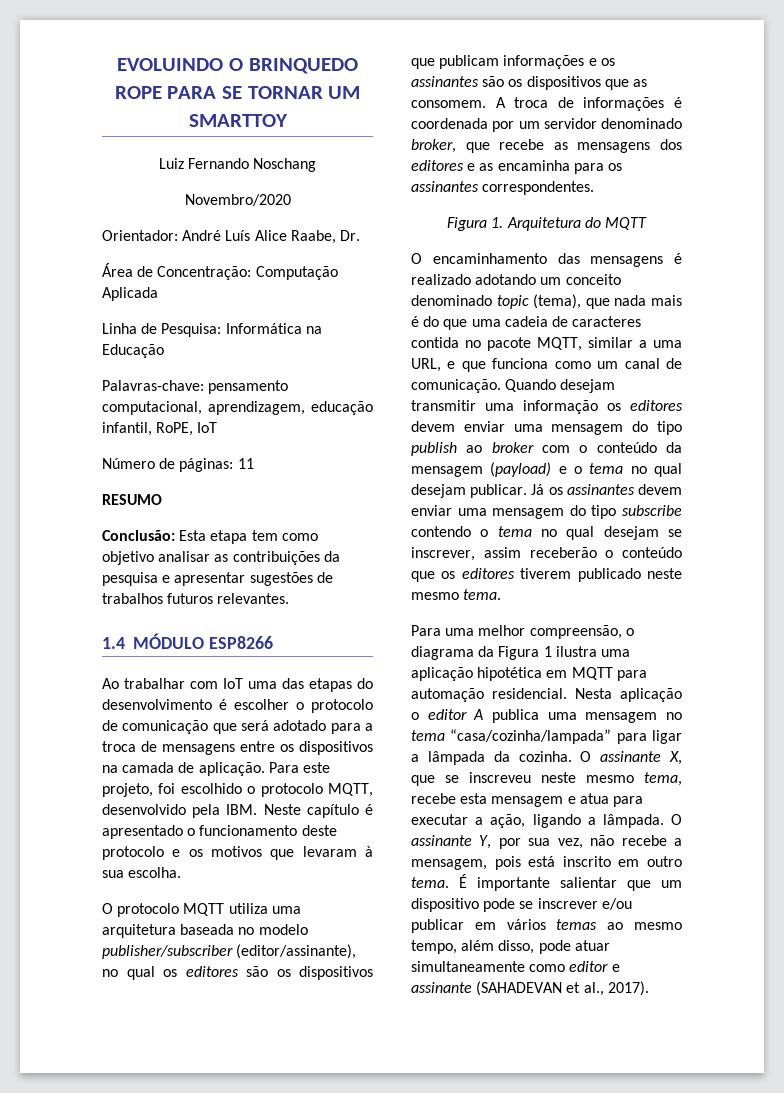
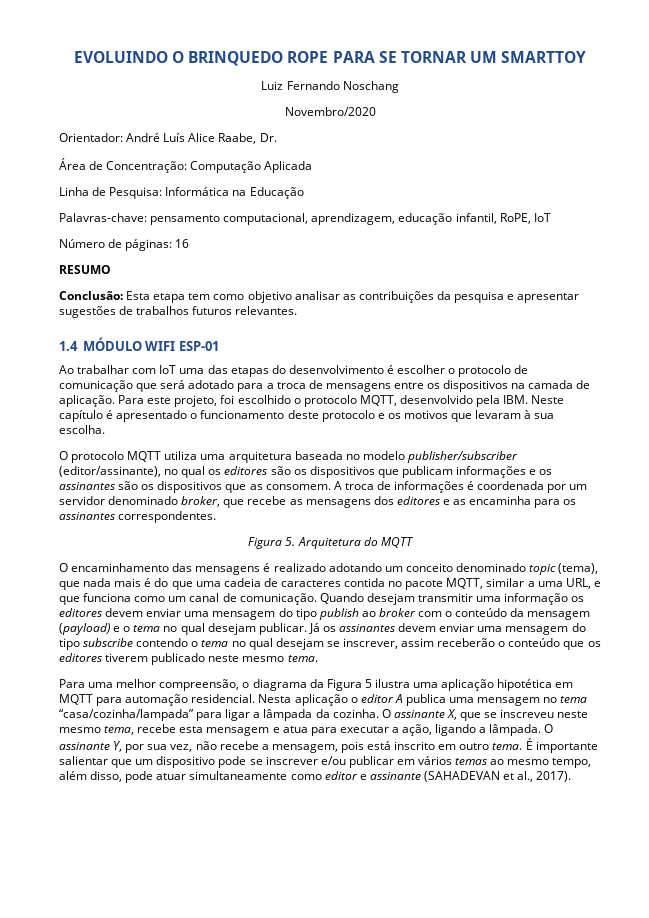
[237,458,254,469] 11 -> [175,239,190,248] 16
[208,636,273,649] ESP8266 -> [145,341,219,351] WIFI ESP-01
[491,217,504,228] 1. -> [285,537,296,546] 5.
[543,646,552,657] 1 -> [364,679,372,688] 5

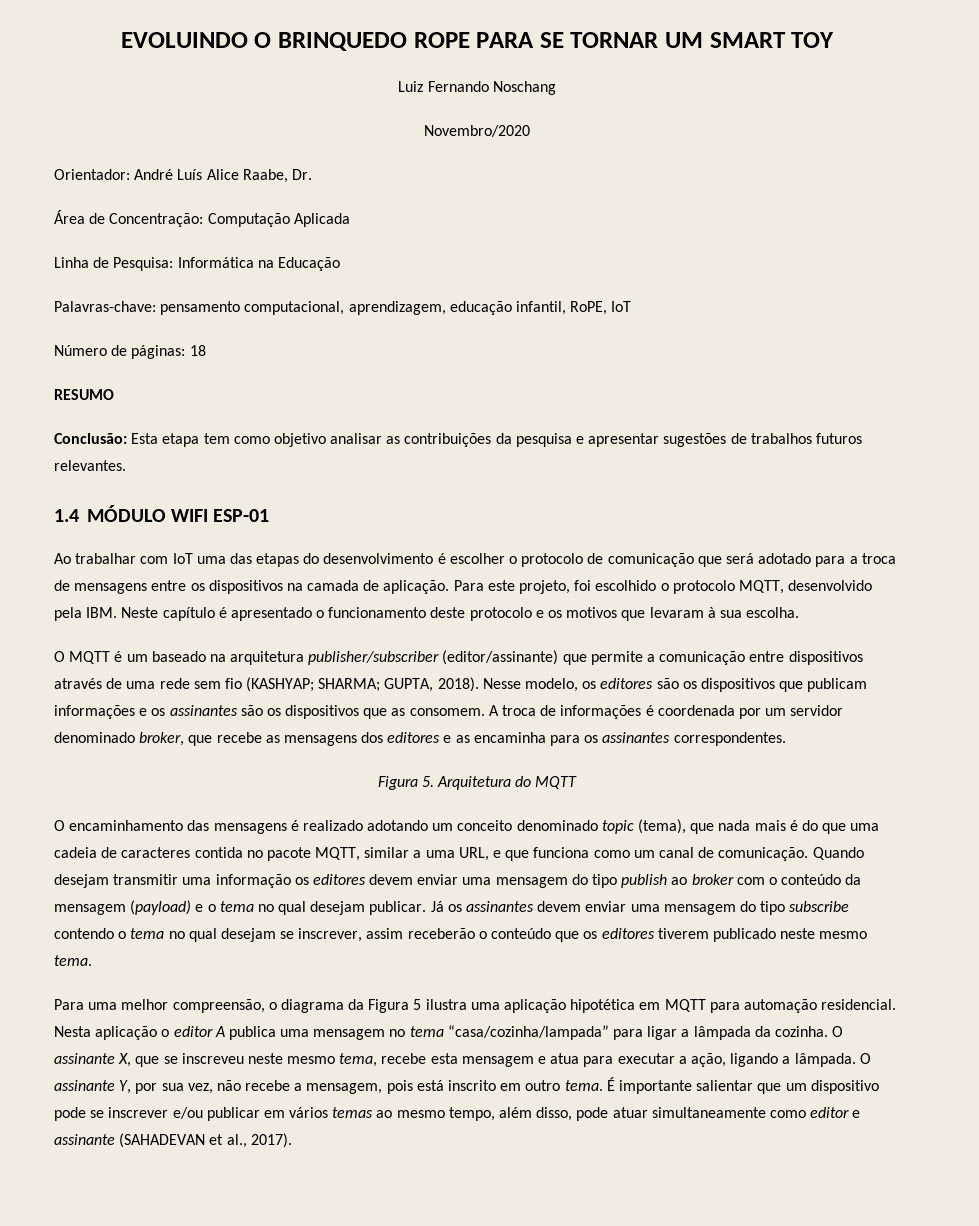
[501,51,587,63] SMARTTOY -> [709,32,835,48] SMART TOY
[175,239,190,248] 16 -> [189,345,206,356] 18
[71,451,518,463] [59,466,206,478] protocolo MQTT utiliza uma arquitetura baseada no modelo publisher/subscriber (editor/assinante), no qual -> [69,650,863,665] [54,677,579,692] MQTT é um baseado na arquitetura publisher/subscriber (editor/assinante) que permite a comunicação entre dispositivos através de uma rede sem fio (KASHYAP; SHARMA; GUPTA, 2018). Nesse modelo,

